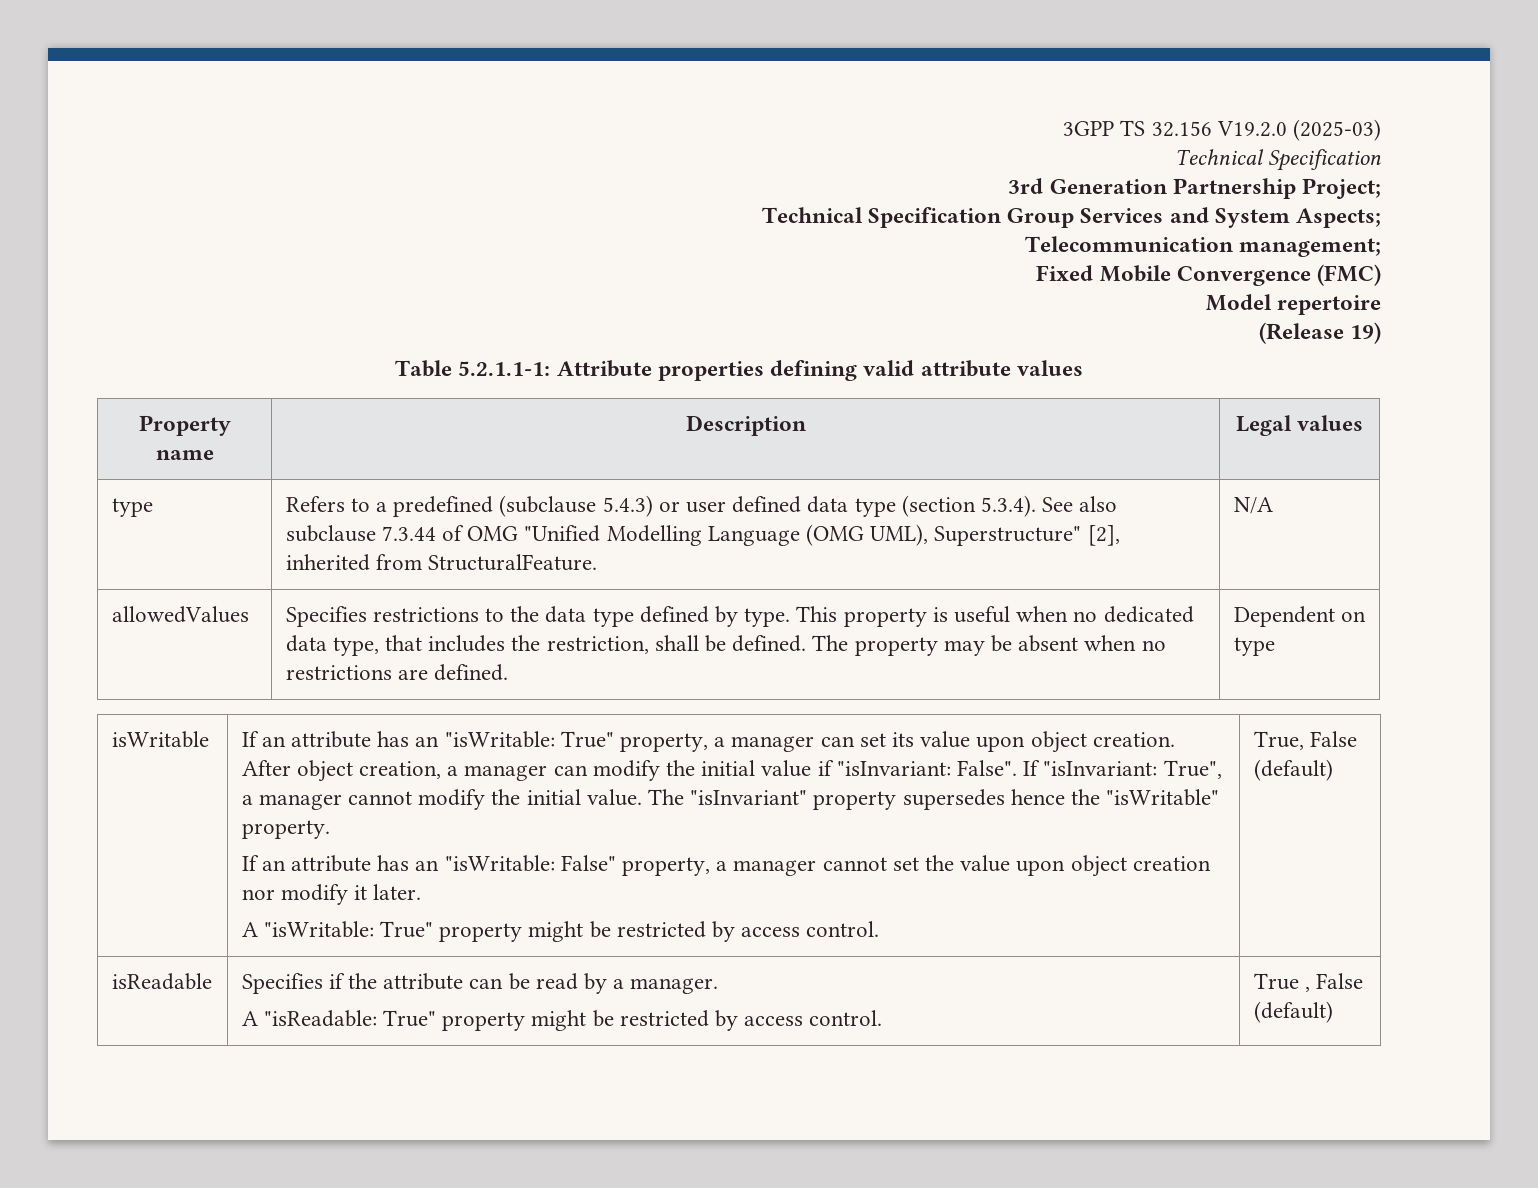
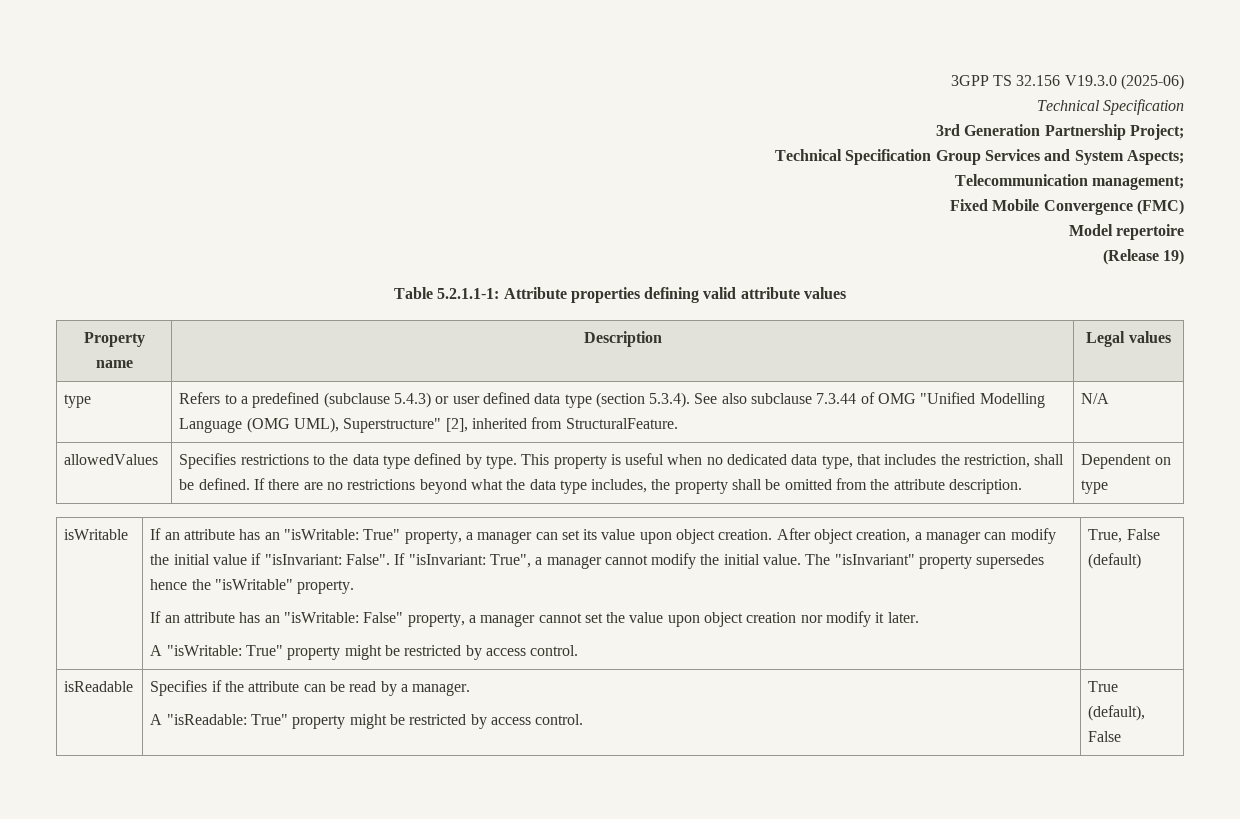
[1216,119,1381,141] V19.2.0 (2025-03) -> [1064,74,1185,90] V19.3.0 (2025-06)
[812,635,1166,656] [285,664,508,681] The property may be absent when no restrictions are defined. -> [253,478,1023,494] If there are no restrictions beyond what the data type includes, the property shall be omitted from the attribute description.
[1304,973,1363,992] [1253,1001,1333,1023] , False (default) -> [1088,705,1146,721] [1088,731,1122,742] (default), False

